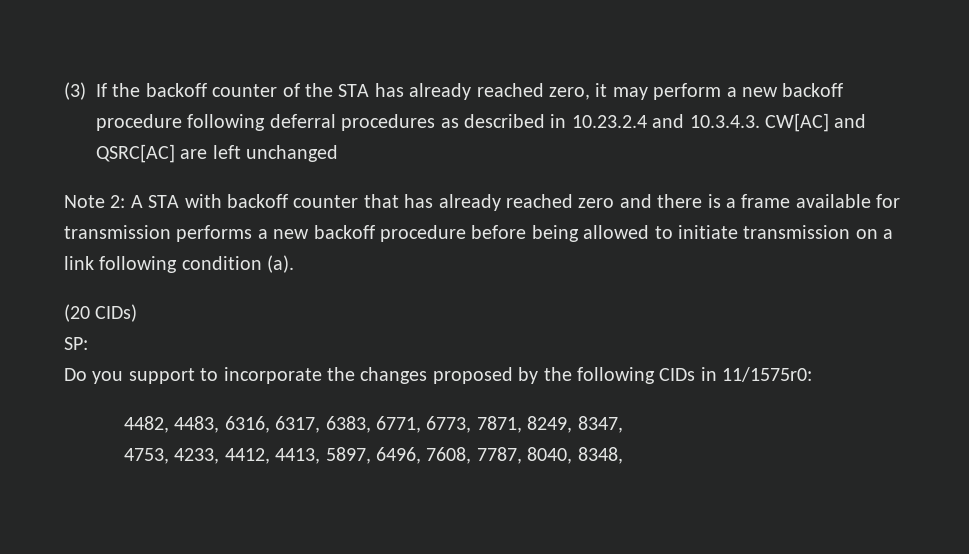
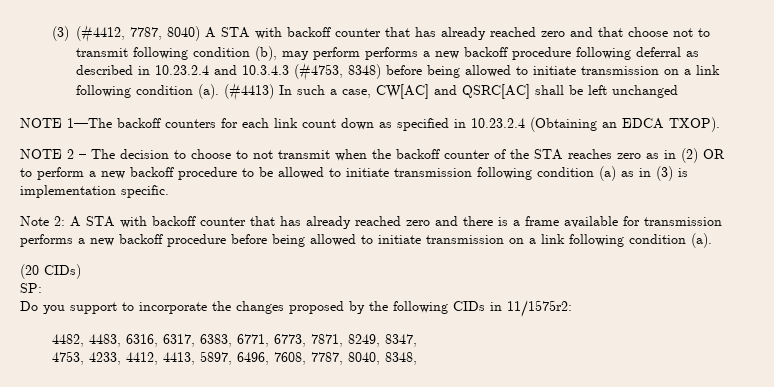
[64,82,107,100] (3) If -> [52,25,711,43] [76,46,700,61] [76,63,721,81] [76,83,679,101] [20,117,720,132] [20,149,367,161] (3) (#4412, 7787, 8040) A STA with backoff counter that has already reached zero and that choose not to transmit following condition (b), may perform performs a new backoff procedure following deferral as described in 10.23.2.4 and 10.3.4.3 (#4753, 8348) before being allowed to initiate transmission on a link following condition (a). (#4413) In such a case, CW[AC] and QSRC[AC] shall be left unchanged // NOTE 1—The backoff counters for each link count down as specified in 10.23.2.4 (Obtaining an EDCA TXOP). // NOTE 2 – The decision to choose to not transmit when
[374,83,648,100] has already reached zero, it may -> [568,148,725,163] [20,168,32,177] reaches zero as in (2) OR to
[187,113,867,132] [96,144,339,163] following deferral procedures as described in 10.23.2.4 and 10.3.4.3. CW[AC] and QSRC[AC] are left unchanged -> [242,166,688,181] [20,185,169,198] to be allowed to initiate transmission following condition (a) as in (3) is implementation specific.
[722,367,813,382] 11/1575r0: -> [507,300,572,317] 11/1575r2:

